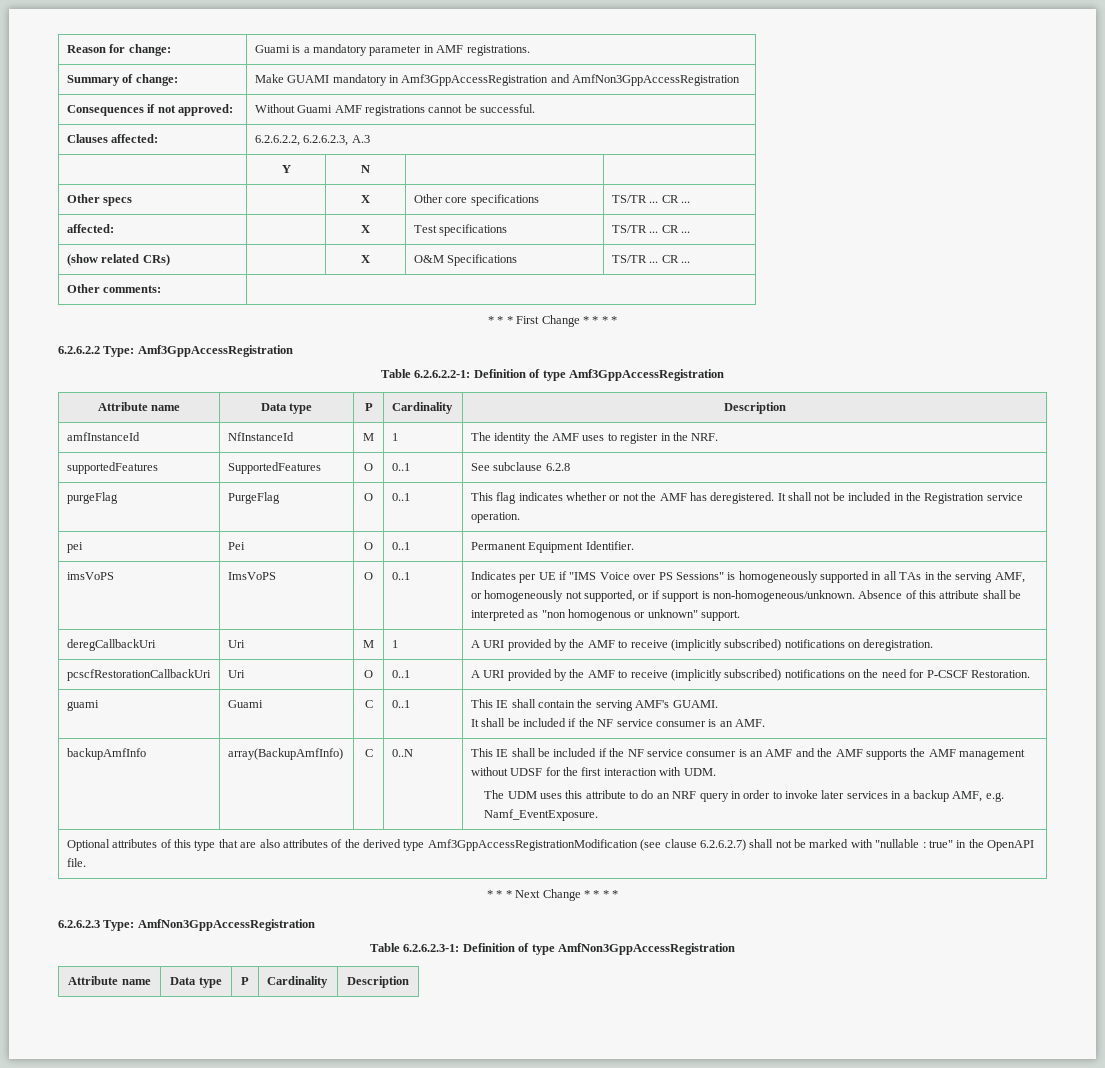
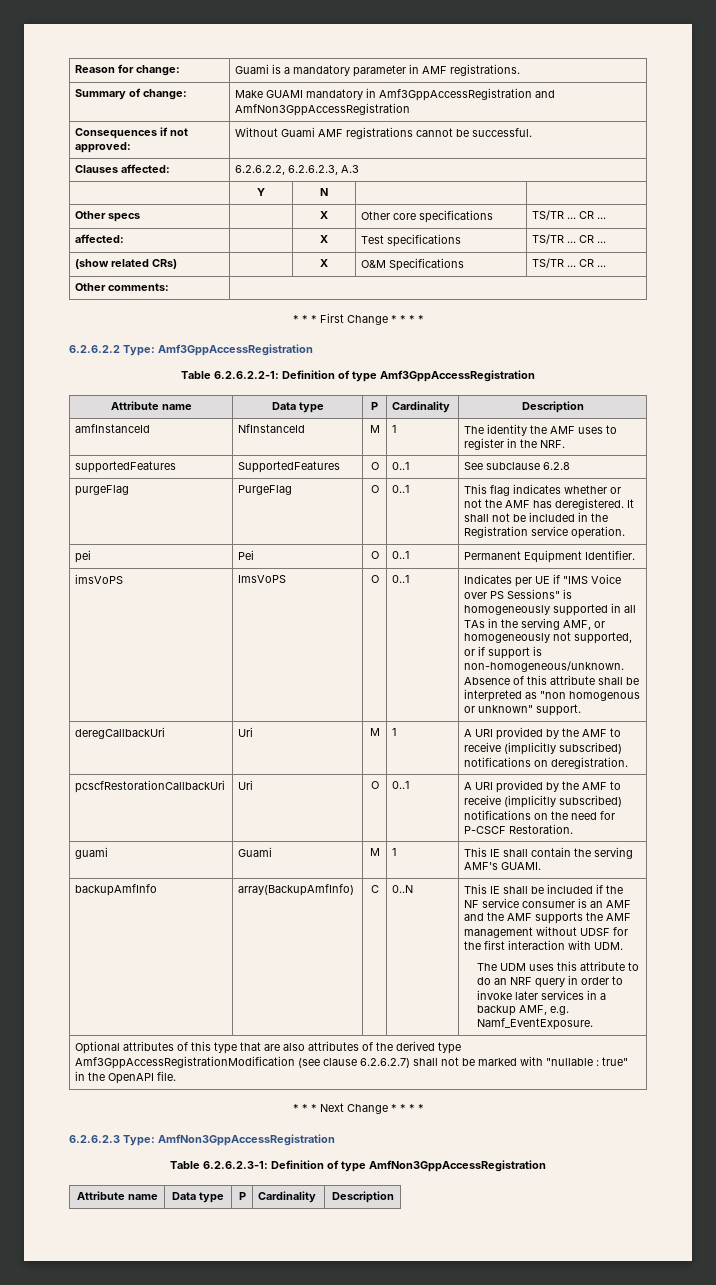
[364,700,373,708] [391,700,410,708] C | 0..1 -> [369,848,380,856] [392,848,397,856] M | 1
[470,718,766,727] // It shall be included if the NF service consumer is an AMF. -> (542, 866) none

